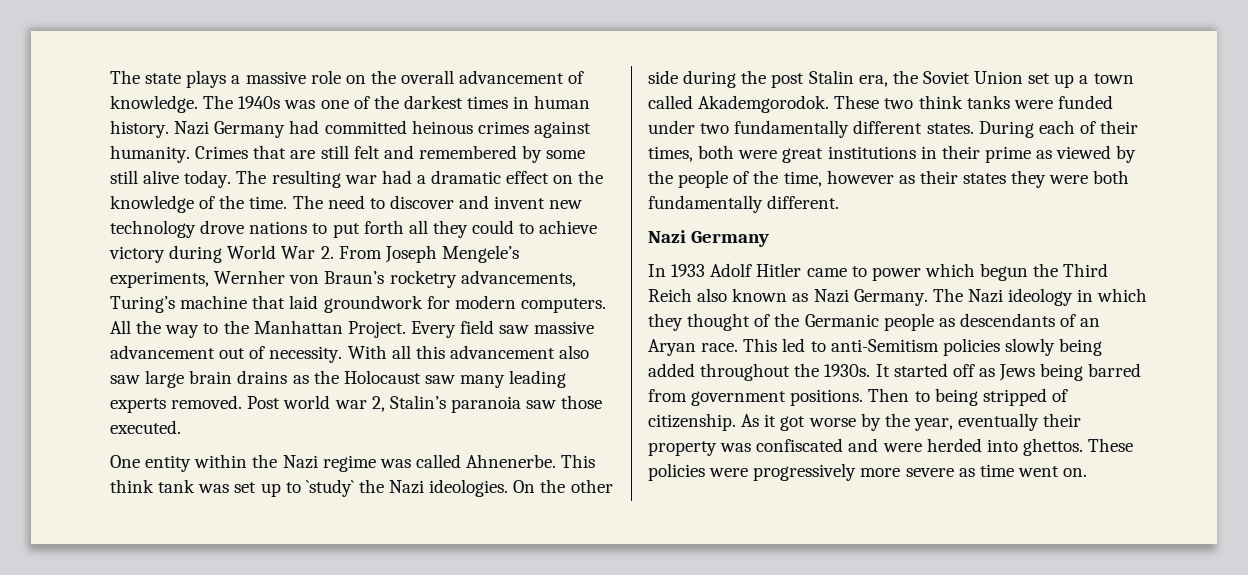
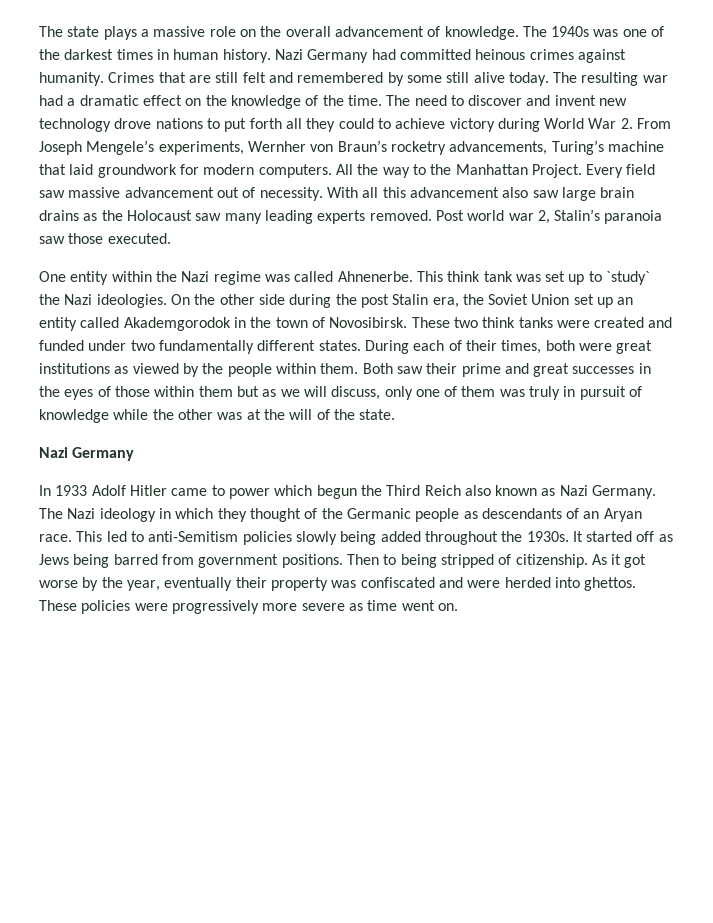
[1079,73,1134,84] [648,95,830,113] a town called Akademgorodok. -> [617,297,634,305] [39,317,408,331] an entity called Akademgorodok in the town of Novosibirsk.
(1053, 104) none -> [594,317,673,328] created and
[920,145,1031,163] in their prime -> (110, 368) none
[733,170,1130,188] [648,195,840,213] of the time, however as their states they were both fundamentally different. -> [275,363,651,377] [39,386,643,400] [39,409,396,423] within them. Both saw their prime and great successes in the eyes of those within them but as we will discuss, only one of them was truly in pursuit of knowledge while the other was at the will of the state.

